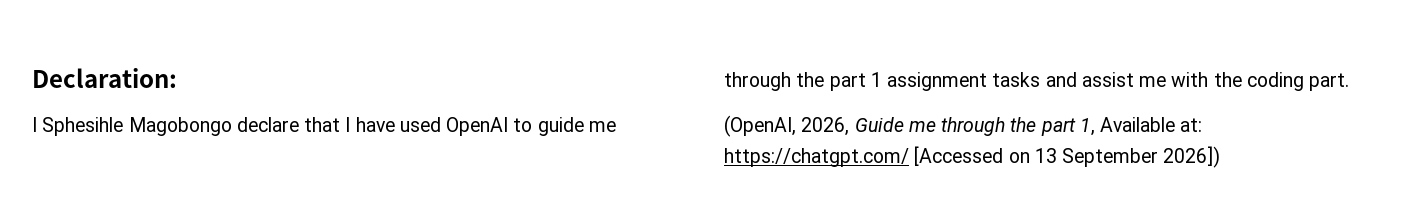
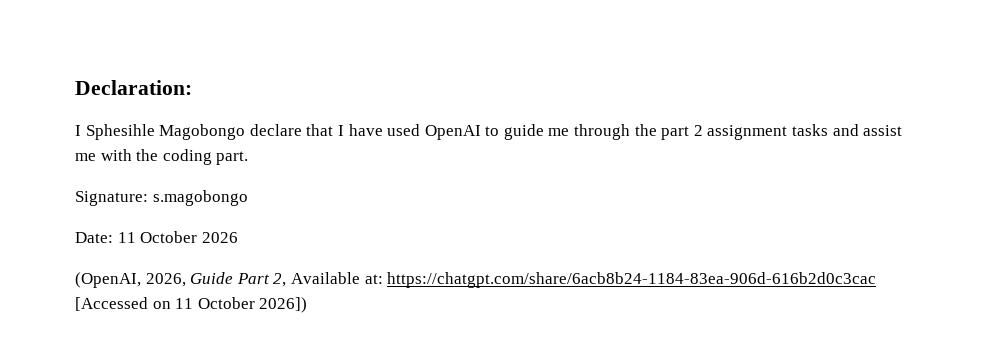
[870,72,882,87] 1 -> [693,125,703,136] 2
[724,115,1095,137] (OpenAI, 2026, Guide me through the part 1, -> [75,190,248,206] [75,231,238,243] [75,272,287,288] Signature: s.magobongo // Date: 11 October 2026 // (OpenAI, 2026, Guide Part 2,
[724,148,909,167] https://chatgpt.com/ -> [387,272,877,288] https://chatgpt.com/share/6acb8b24-1184-83ea-906d-616b2d0c3cac
[1034,148,1159,167] 13 September -> [175,297,255,309] 11 October

